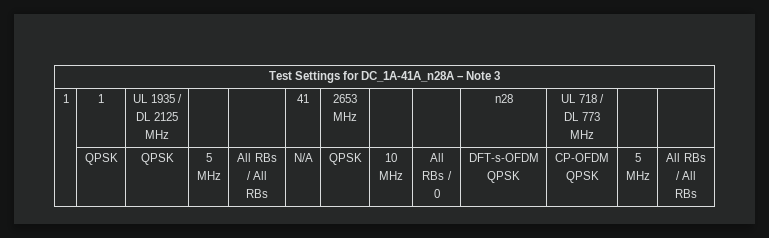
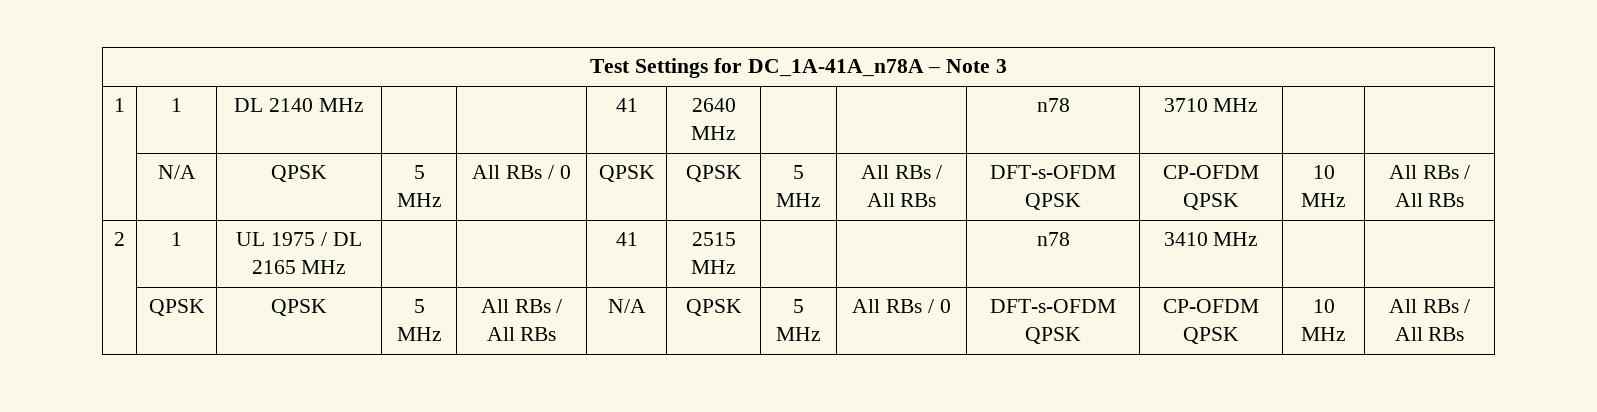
[361,71,454,82] DC_1A-41A_n28A -> [747,59,924,77] DC_1A-41A_n78A
[133,94,182,103] [136,112,178,121] [145,130,169,139] [297,94,309,103] [333,94,357,103] [333,112,357,121] [494,94,513,103] [561,94,604,103] [564,112,600,121] UL 1935 / DL 2125 MHz | | | 41 | 2653 MHz | | | n28 | UL 718 / DL 773 -> [234,98,364,112] [615,98,638,112] [691,98,736,112] [691,126,736,140] [1036,98,1070,112] [1163,98,1259,112] [157,165,196,179] [271,165,327,182] [413,165,425,179] [396,193,442,207] [472,165,571,179] [598,165,655,182] [685,165,742,182] [793,165,804,179] [776,193,821,207] [860,165,943,179] [866,193,937,207] [990,165,1116,179] [1025,193,1081,210] [1163,165,1259,179] [1183,193,1239,210] [1312,165,1335,179] [1301,193,1346,207] [1388,165,1471,179] [1394,193,1465,207] [114,232,125,246] [171,232,182,246] [236,232,362,246] [251,260,347,274] [615,232,638,246] [691,232,736,246] [691,260,736,274] [1036,232,1070,246] [1163,232,1208,246] DL 2140 MHz | | | 41 | 2640 MHz | | | n78 | 3710 MHz | | // | N/A | QPSK | 5 MHz | All RBs / 0 | QPSK | QPSK | 5 MHz | All RBs / All RBs | DFT-s-OFDM QPSK | CP-OFDM QPSK | 10 MHz | All RBs / All RBs // 2 | 1 | UL 1975 / DL 2165 MHz | | | 41 | 2515 MHz | | | n78 | 3410
[385,153,397,162] 10 -> [793,299,804,313] 5
[634,153,641,162] 5 -> [1312,299,1335,313] 10

